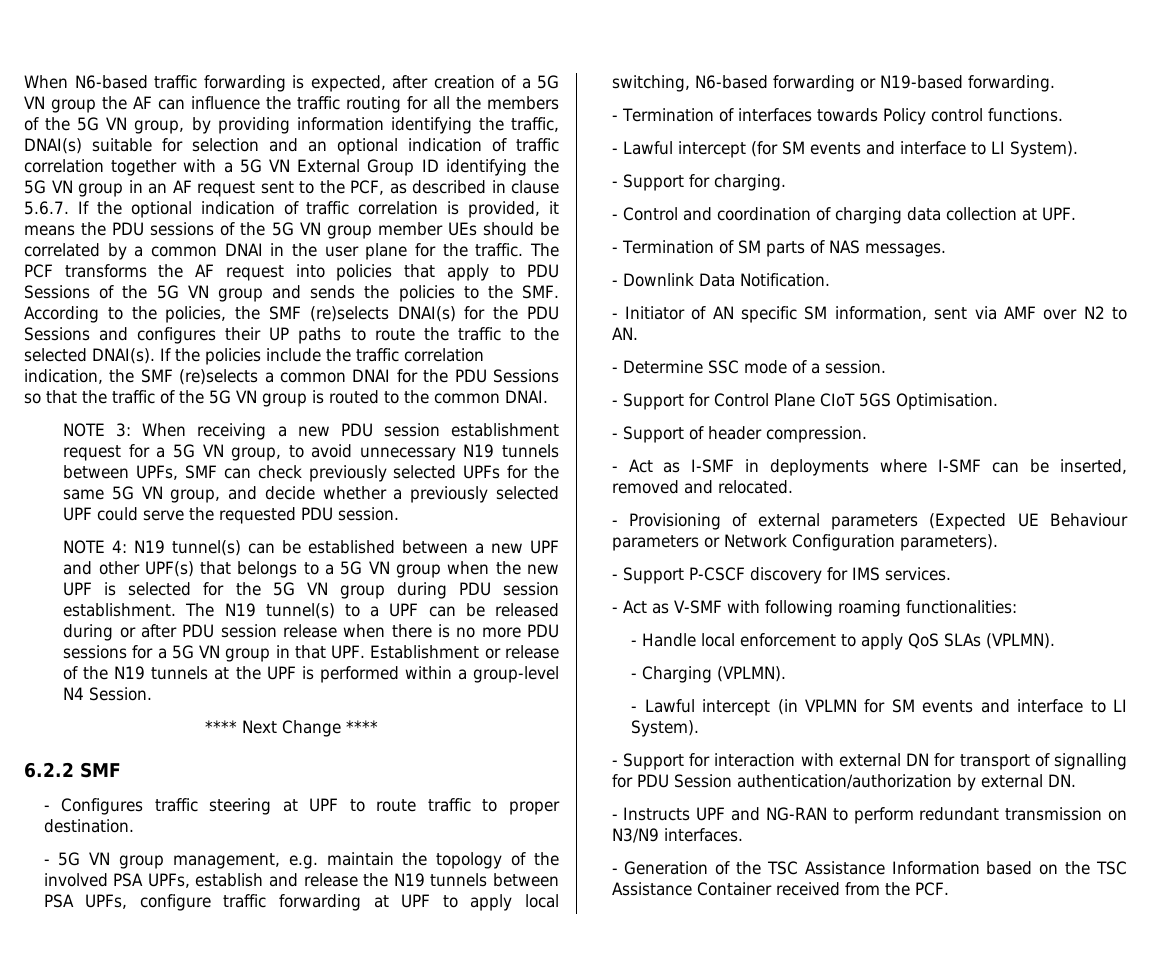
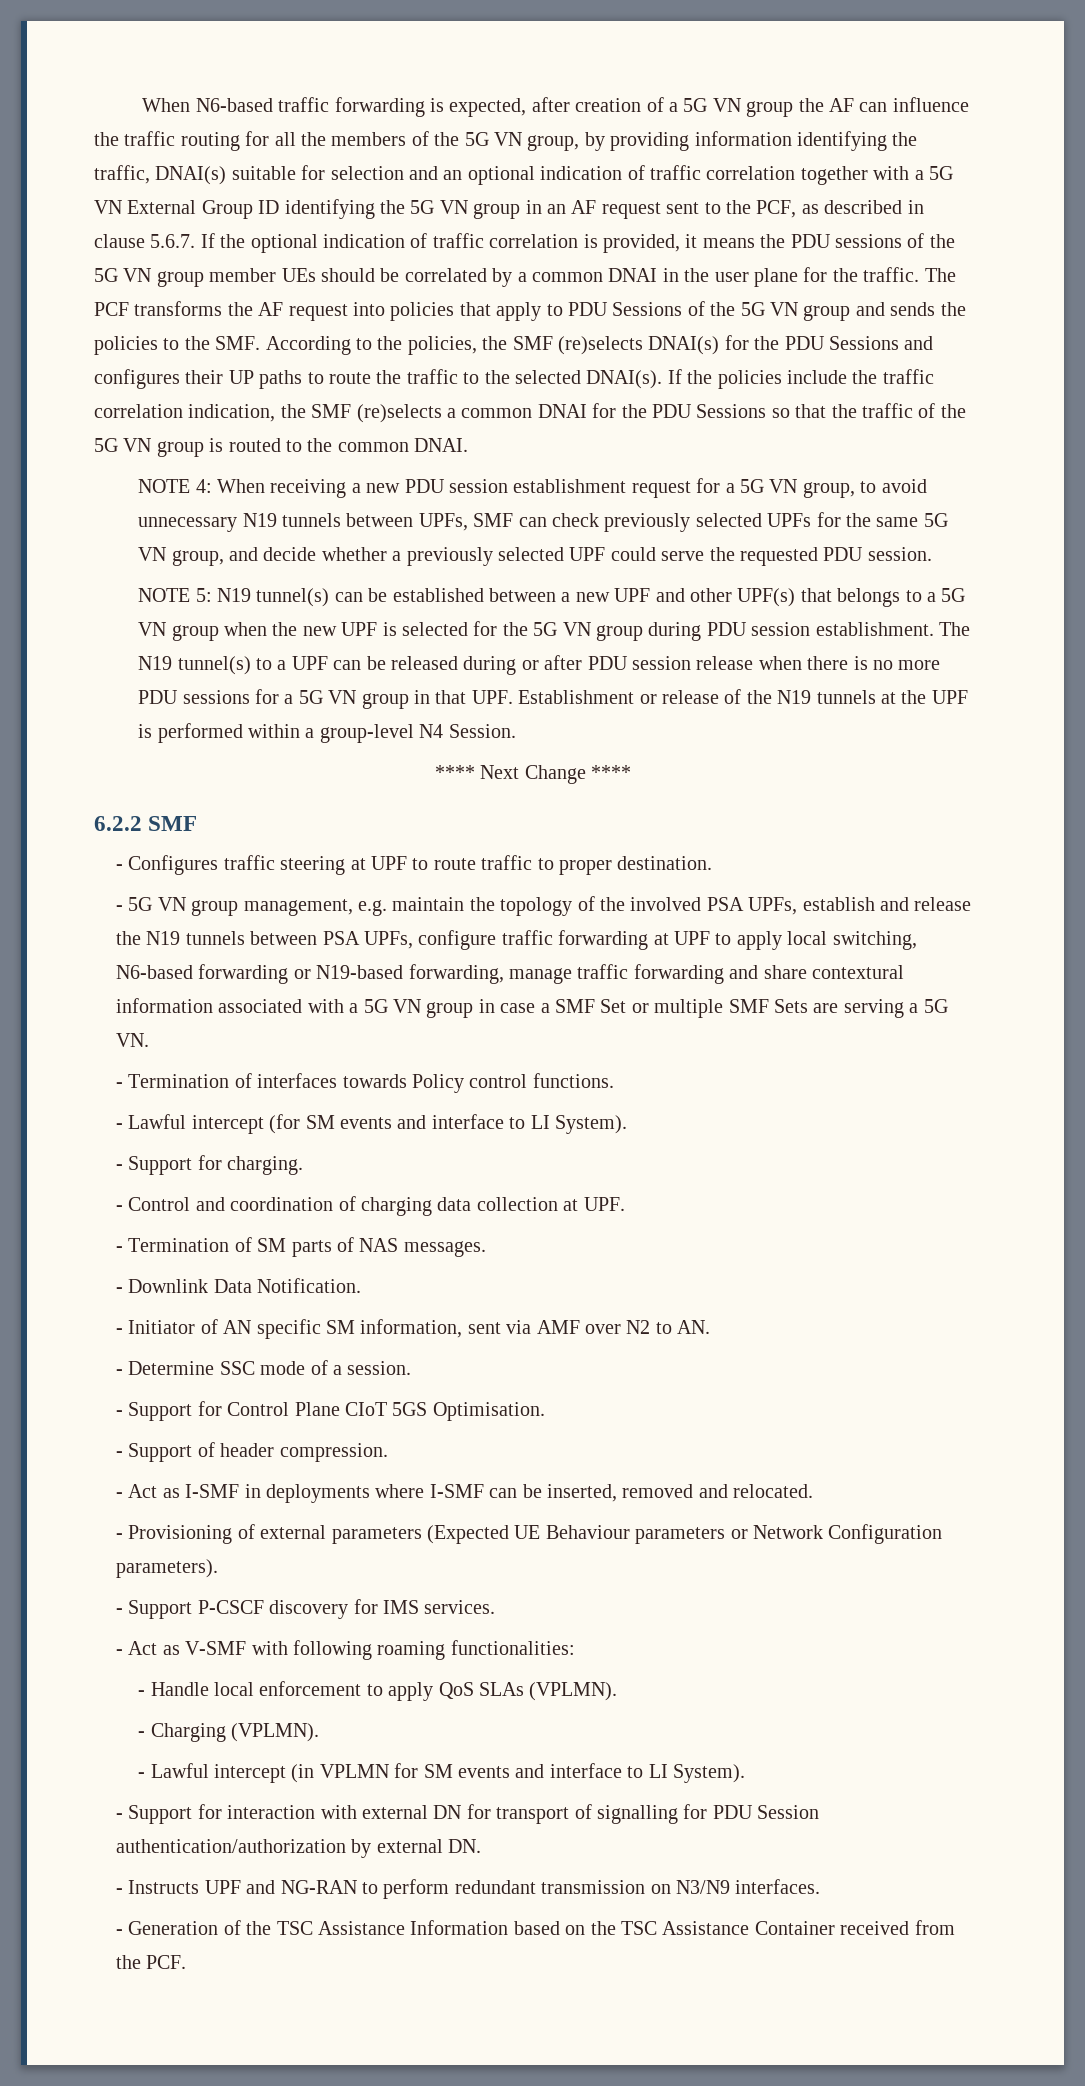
[116,423,132,437] 3: -> [195,479,212,493] 4:
[112,540,128,553] 4: -> [195,588,212,602] 5:
[967,75,1055,92] forwarding. -> [408,964,905,984] [116,998,948,1018] [116,1033,150,1047] forwarding, manage traffic forwarding and share contextural information associated with a 5G VN group in case a SMF Set or multiple SMF Sets are serving a 5G VN.

